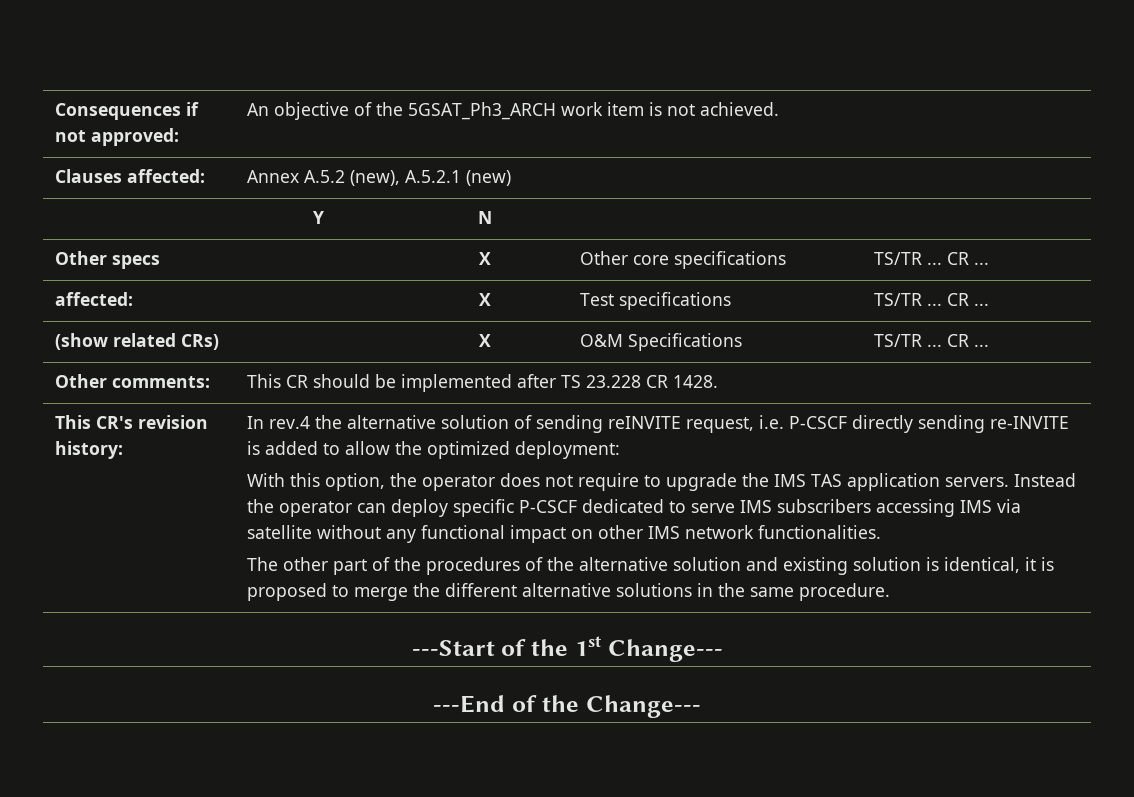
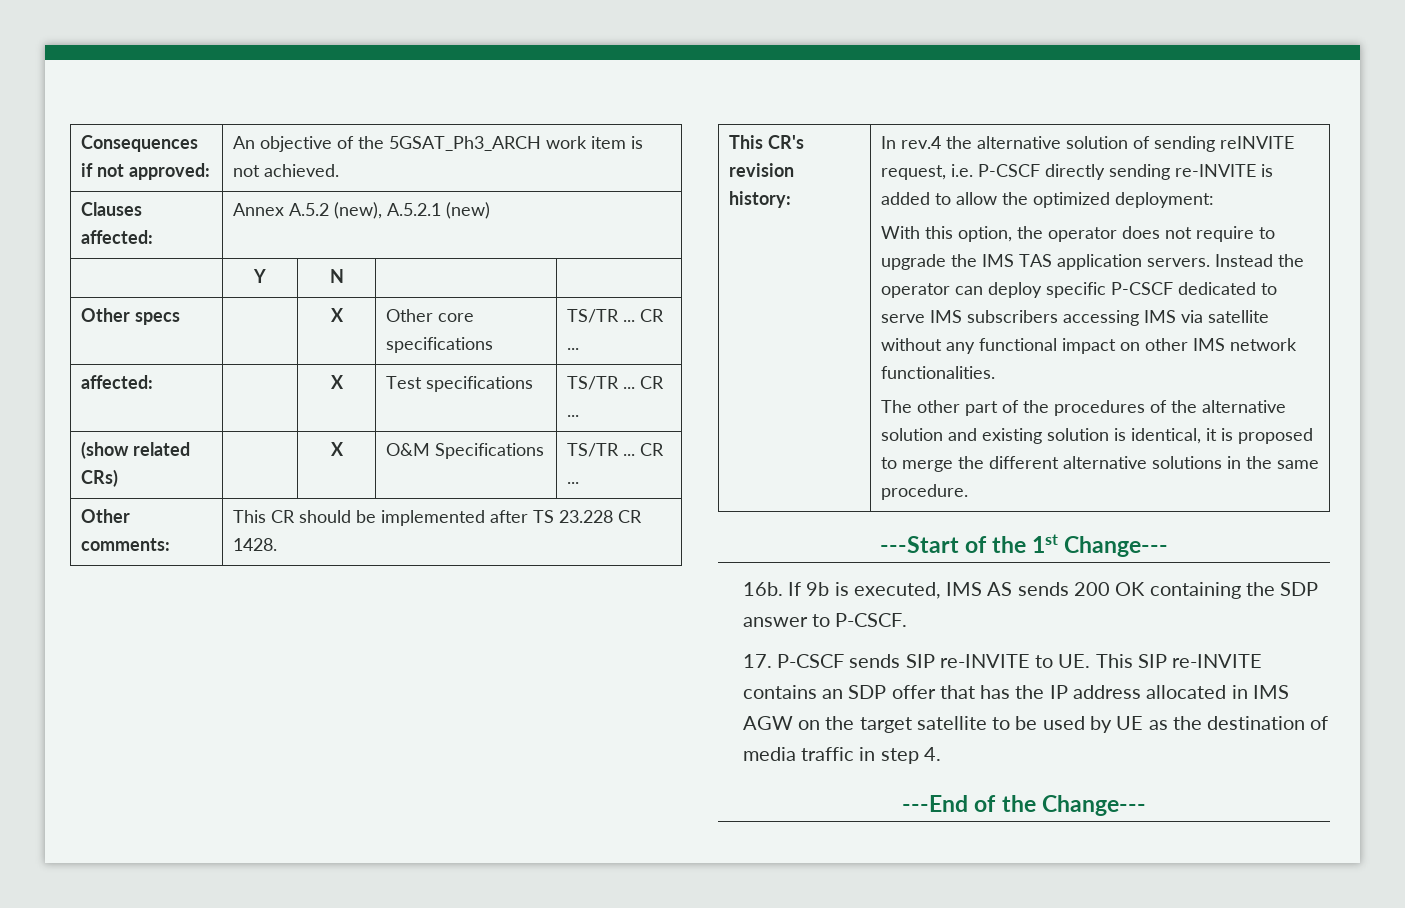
(723, 650) none -> [742,582,1319,599] [742,613,908,627] [742,654,1263,668] [742,685,1289,699] [742,716,1329,733] [742,747,941,764] // 16b. If 9b is executed, IMS AS sends 200 OK containing the SDP answer to P-CSCF. // 17. P-CSCF sends SIP re-INVITE to UE. This SIP re-INVITE contains an SDP offer that has the IP address allocated in IMS AGW on the target satellite to be used by UE as the destination of media traffic in step 4.

